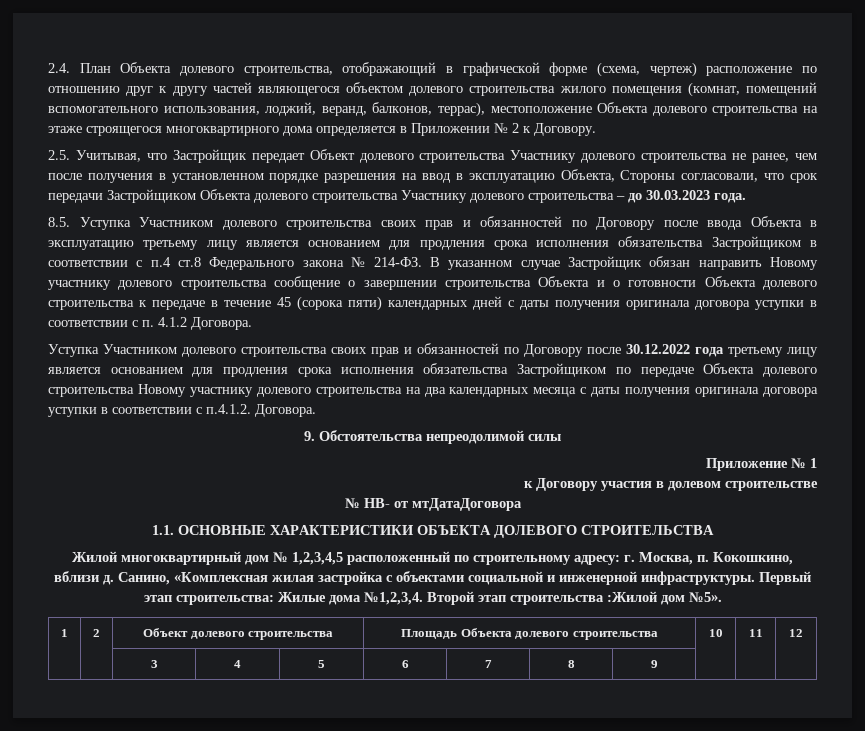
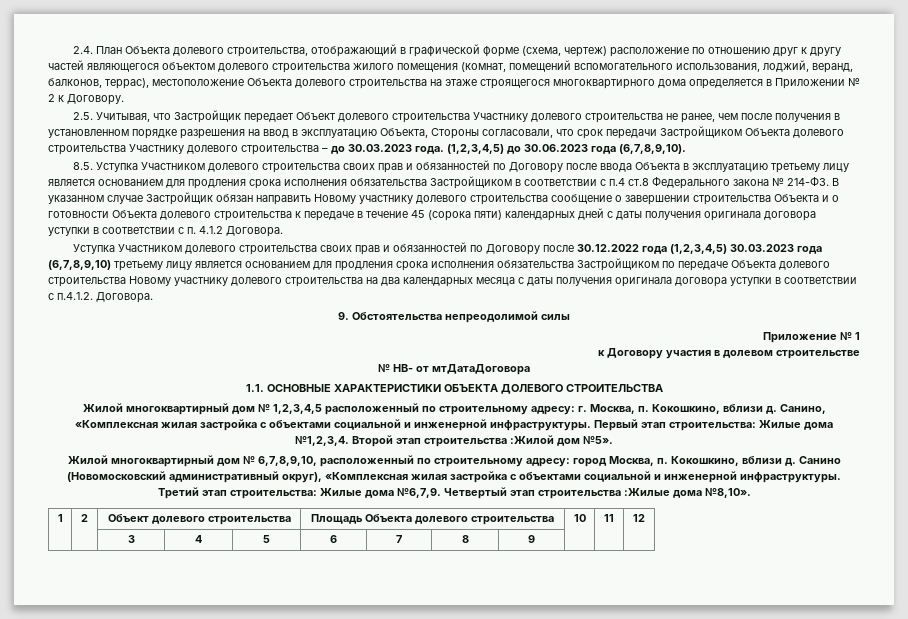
(746, 198) none -> [447,144,686,154] (1,2,3,4,5) до 30.06.2023 года (6,7,8,9,10).
(724, 352) none -> [670,244,823,254] [48,260,111,270] (1,2,3,4,5) 30.03.2023 года (6,7,8,9,10)
(722, 597) none -> [67,455,841,467] [67,471,841,483] [157,487,751,499] // Жилой многоквартирный дом № 6,7,8,9,10, расположенный по строительному адресу: город Москва, п. Кокошкино, вблизи д. Санино (Новомосковский административный округ), «Комплексная жилая застройка с объектами социальной и инженерной инфраструктуры. Третий этап строительства: Жилые дома №6,7,9. Четвертый этап строительства :Жилые дома №8,10».

